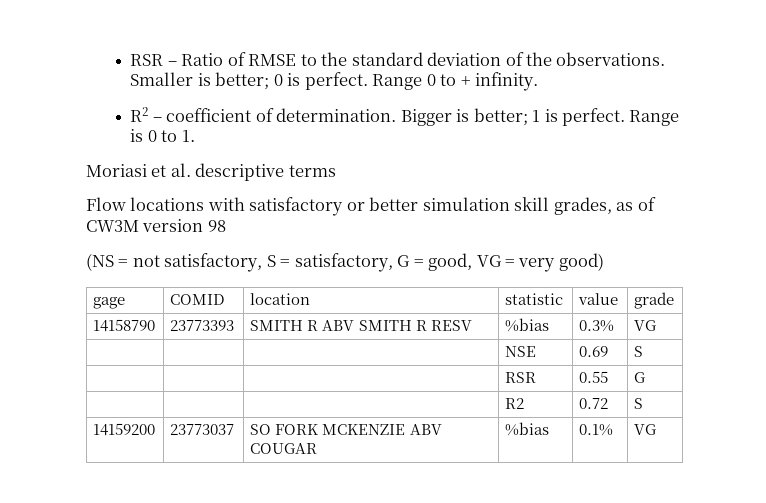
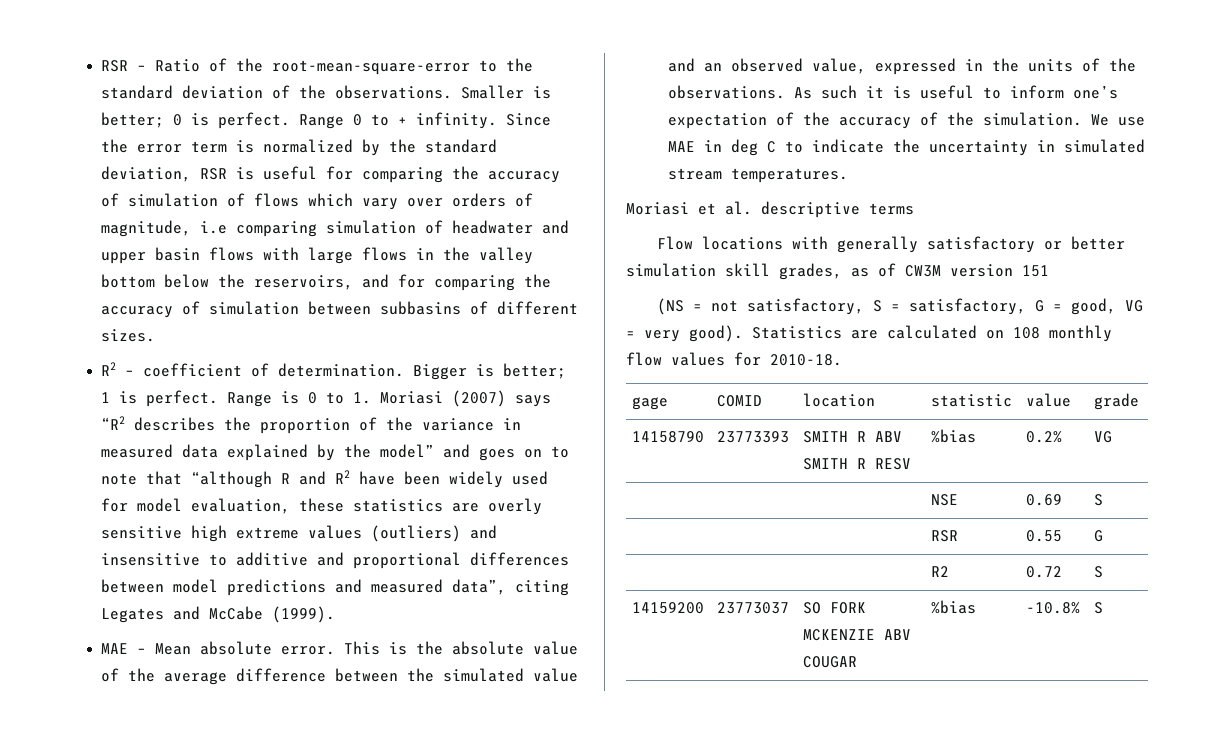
[248,54,297,66] RMSE -> [236,58,471,75] the root-mean-square-error
(538, 81) none -> [506,113,552,126] [101,139,498,156] [101,166,561,183] [101,193,534,210] [101,220,570,237] [101,247,534,264] [101,274,552,291] [101,301,579,318] [101,329,156,342] Since the error term is normalized by the standard deviation, RSR is useful for comparing the accuracy of simulation of flows which vary over orders of magnitude, i.e comparing simulation of headwater and upper basin flows with large flows in the valley bottom below the reservoirs, and for comparing the accuracy of simulation between subbasins of different sizes.
(195, 136) none -> [380,390,552,407] [101,416,522,434] [101,444,570,461] [101,470,549,488] [101,498,543,515] [101,525,498,542] [101,552,570,569] [101,579,570,596] [101,606,336,623] [101,641,579,655] [101,668,579,685] [668,58,1137,75] [668,85,1119,99] [668,112,1146,129] [668,139,1146,156] [668,168,849,183] Moriasi (2007) says “R2 describes the proportion of the variance in measured data explained by the model” and goes on to note that “although R and R2 have been widely used for model evaluation, these statistics are overly sensitive high extreme values (outliers) and insensitive to additive and proportional differences between model predictions and measured data”, citing Legates and McCabe (1999). // MAE – Mean absolute error. This is the absolute value of the average difference between the simulated value and an observed value, expressed in the units of the observations. As such it is useful to inform one’s expectation of the accuracy of the simulation. We use MAE in deg C to indicate the uncertainty in simulated stream temperatures.
(245, 204) none -> [836,236,918,253] generally
[207,220,226,232] 98 -> [1022,265,1049,277] 151
[558,253,604,271] good) -> [689,325,1112,342] [626,352,842,366] good). Statistics are calculated on 108 monthly flow values for 2010-18.
[579,320,615,332] 0.3% -> [1026,431,1063,443] 0.2%
[579,424,614,436] [634,424,657,435] 0.1% | VG -> [1026,602,1081,614] [1094,602,1104,614] -10.8% | S

